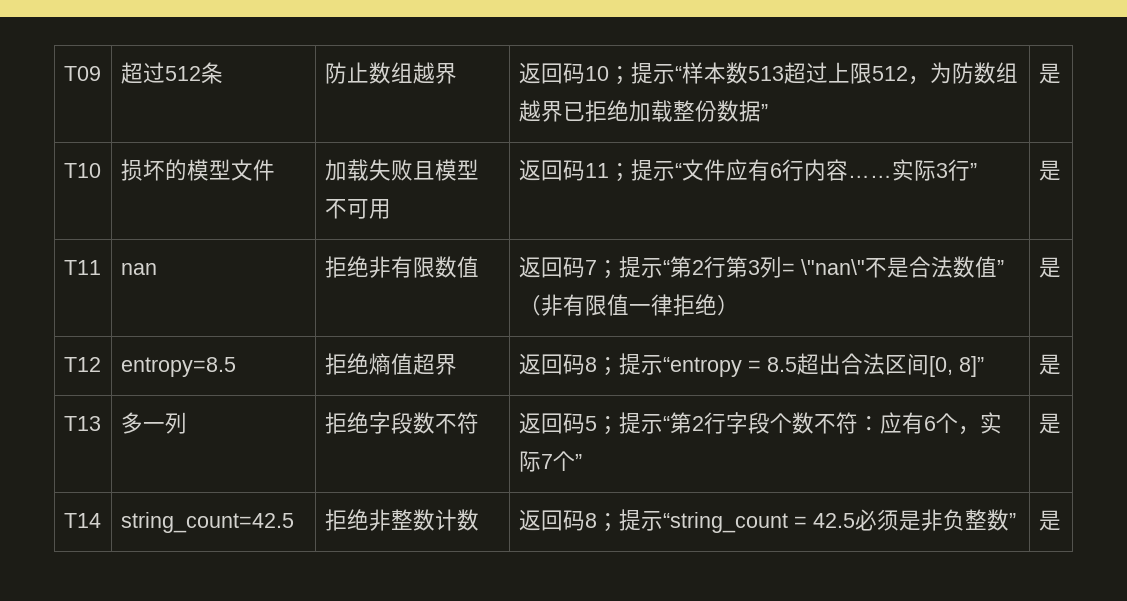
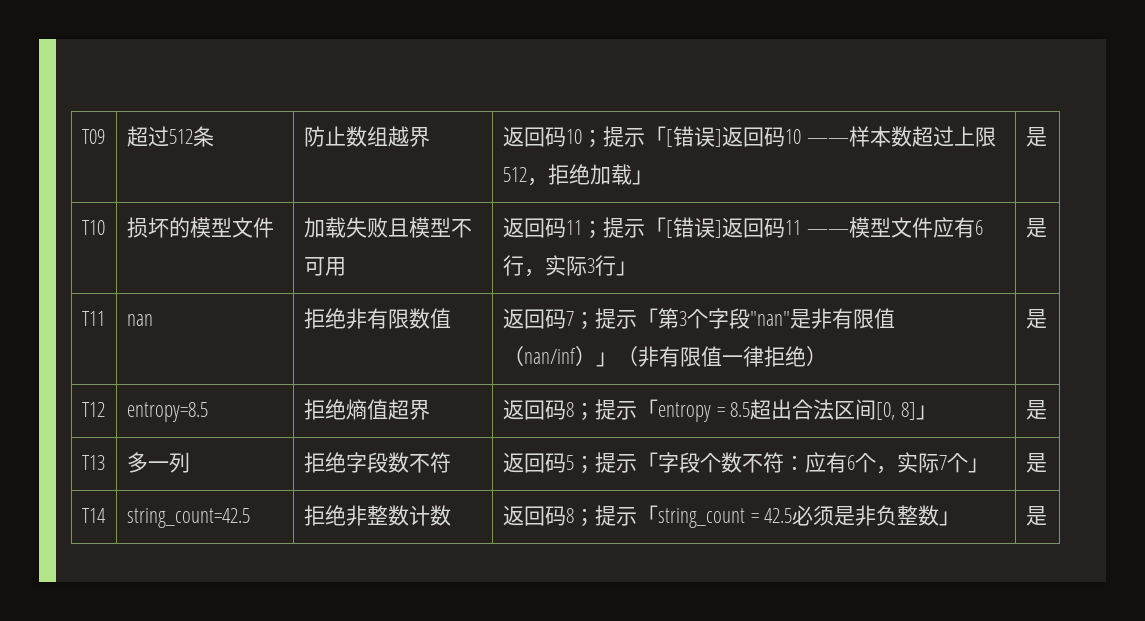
[674,62,1018,85] [518,100,768,122] “样本数513超过上限512，为防数组越界已拒绝加载整份数据” -> [644,126,996,147] [502,164,653,186] 「[错误]返回码10 ——样本数超过上限512，拒绝加载」
[674,163,682,178] “ -> [644,217,891,238] 「[错误]返回码11 ——模型
[803,159,892,181] 内容…… -> [523,269,545,277] ，
[969,163,977,178] ” -> [615,261,637,276] 」
[662,256,1004,278] “第2行第3列= \"nan\"不是合法数值” -> [636,308,895,329] [502,346,617,367] 「第3个字段"nan"是非有限值（nan/inf）」
[662,357,742,377] “entropy -> [636,399,711,422] 「entropy
[958,356,984,377] 8]” -> [900,402,937,420] 8]」
[662,412,726,434] “第2行 -> [636,452,658,470] 「
[574,454,582,469] ” -> [967,458,989,473] 」
[662,512,788,533] “string_count -> [636,505,745,528] 「string_count
[1008,513,1016,528] ” -> [939,511,961,526] 」

